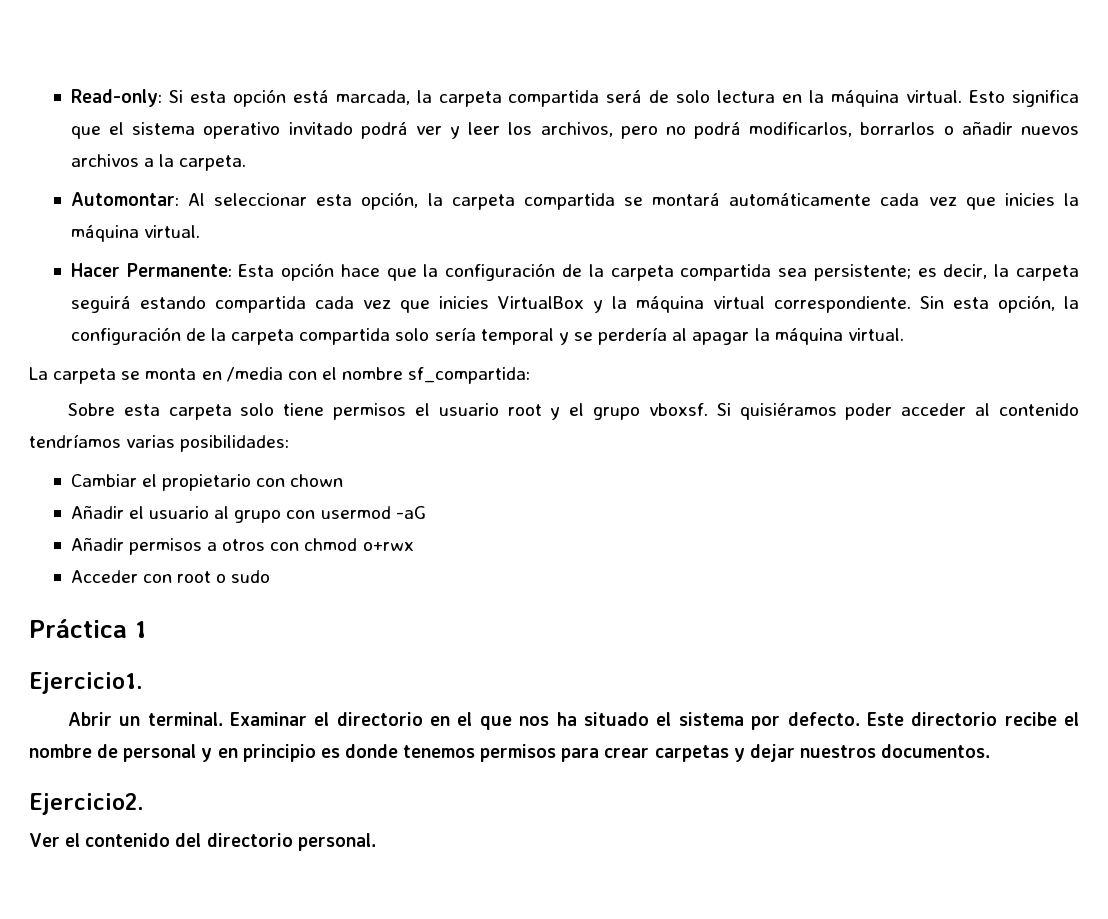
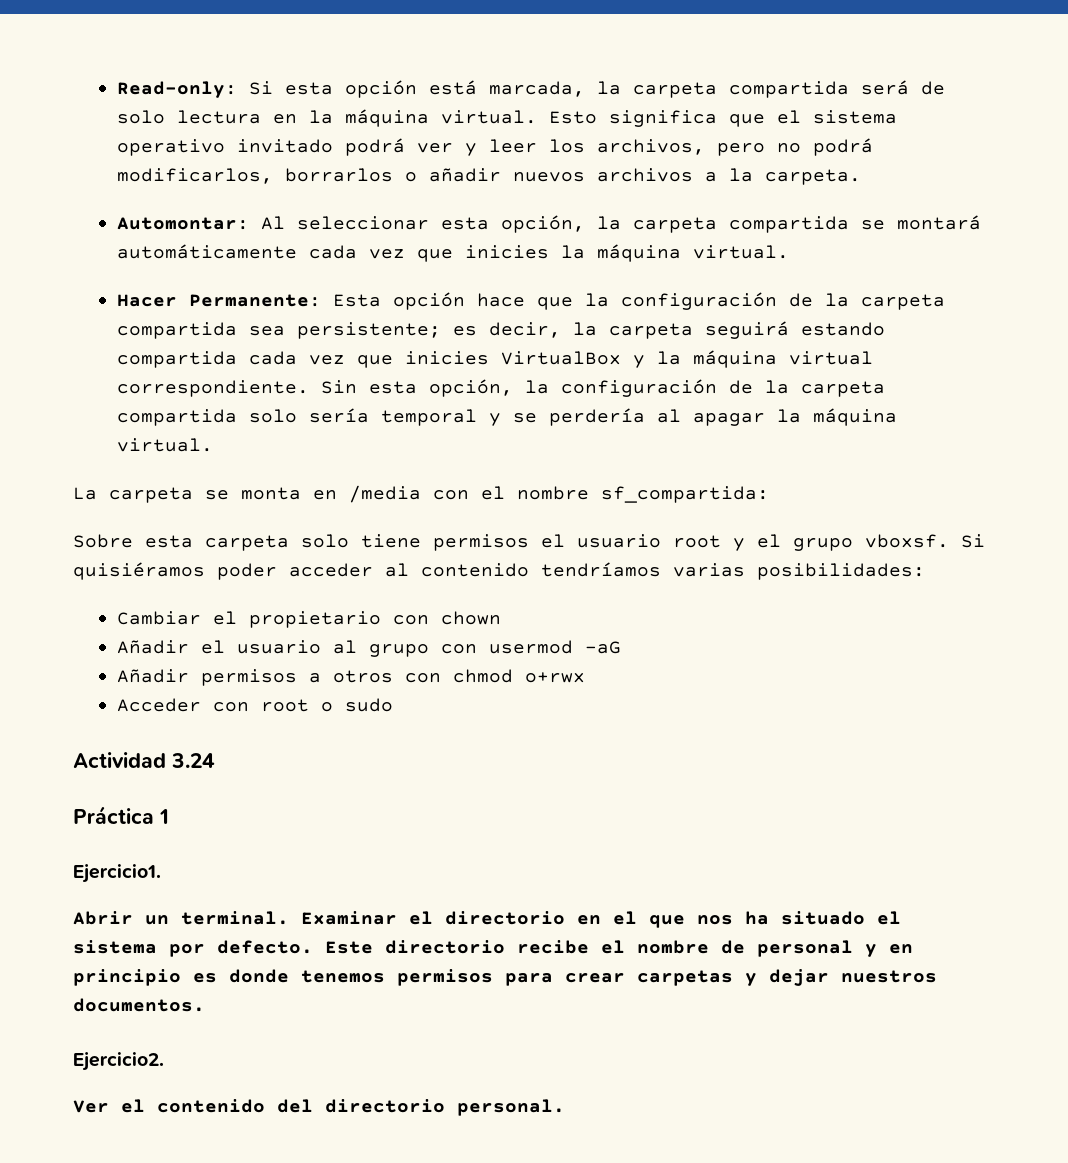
(271, 576) none -> [73,752,215,768] // Actividad 3.24

